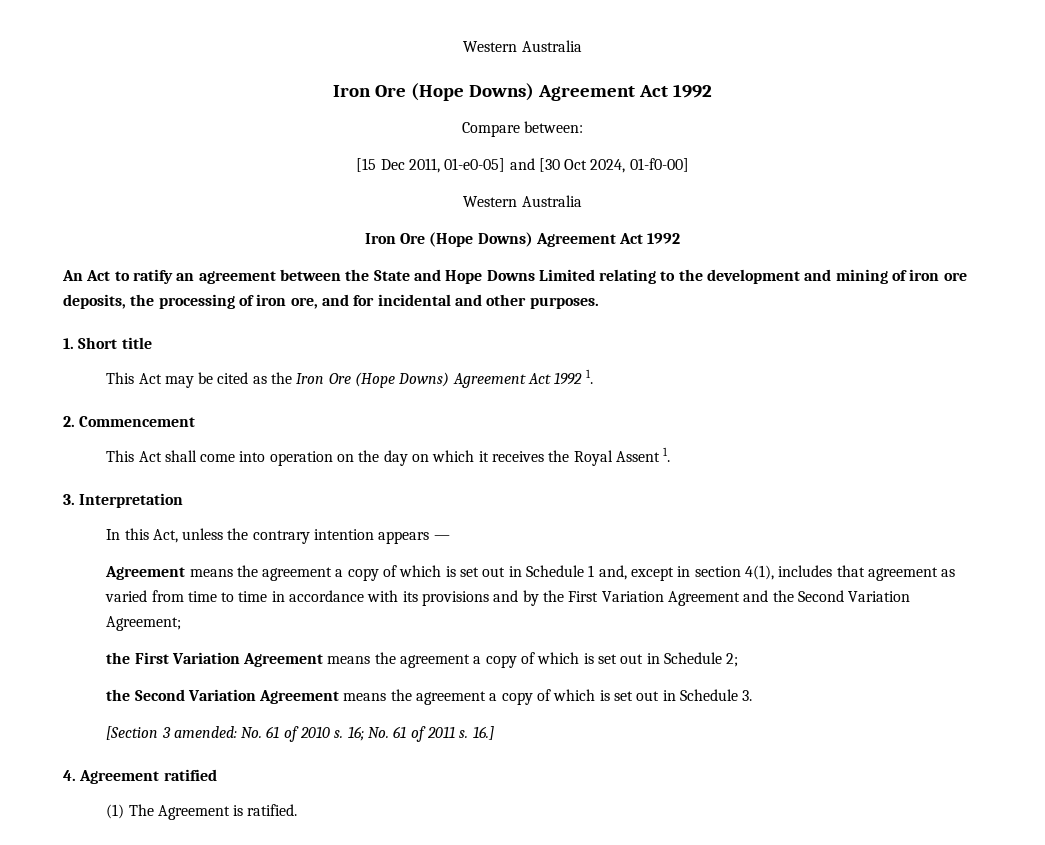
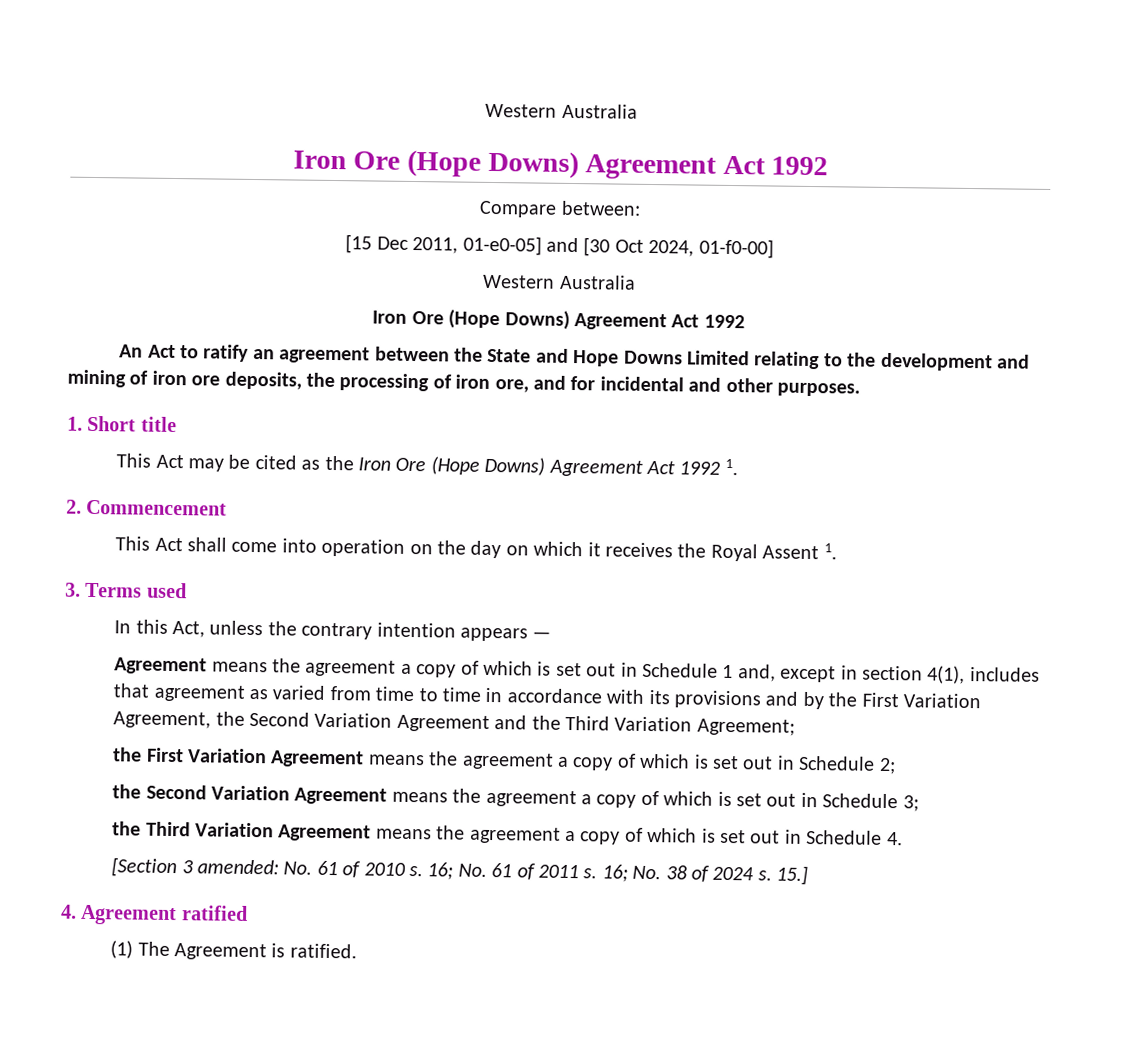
[79,493,184,508] Interpretation -> [85,582,187,599] Terms used
(664, 596) none -> [113,711,393,729] Agreement, the Second Variation
[797,590,844,602] Second -> [564,715,610,731] Third
[742,690,753,701] 3. -> [902,795,919,812] [112,821,903,846] 3; // the Third Variation Agreement means the agreement a copy of which is set out in Schedule 4.
[472,726,494,740] 16.] -> [601,864,809,886] 16; No. 38 of 2024 s. 15.]

